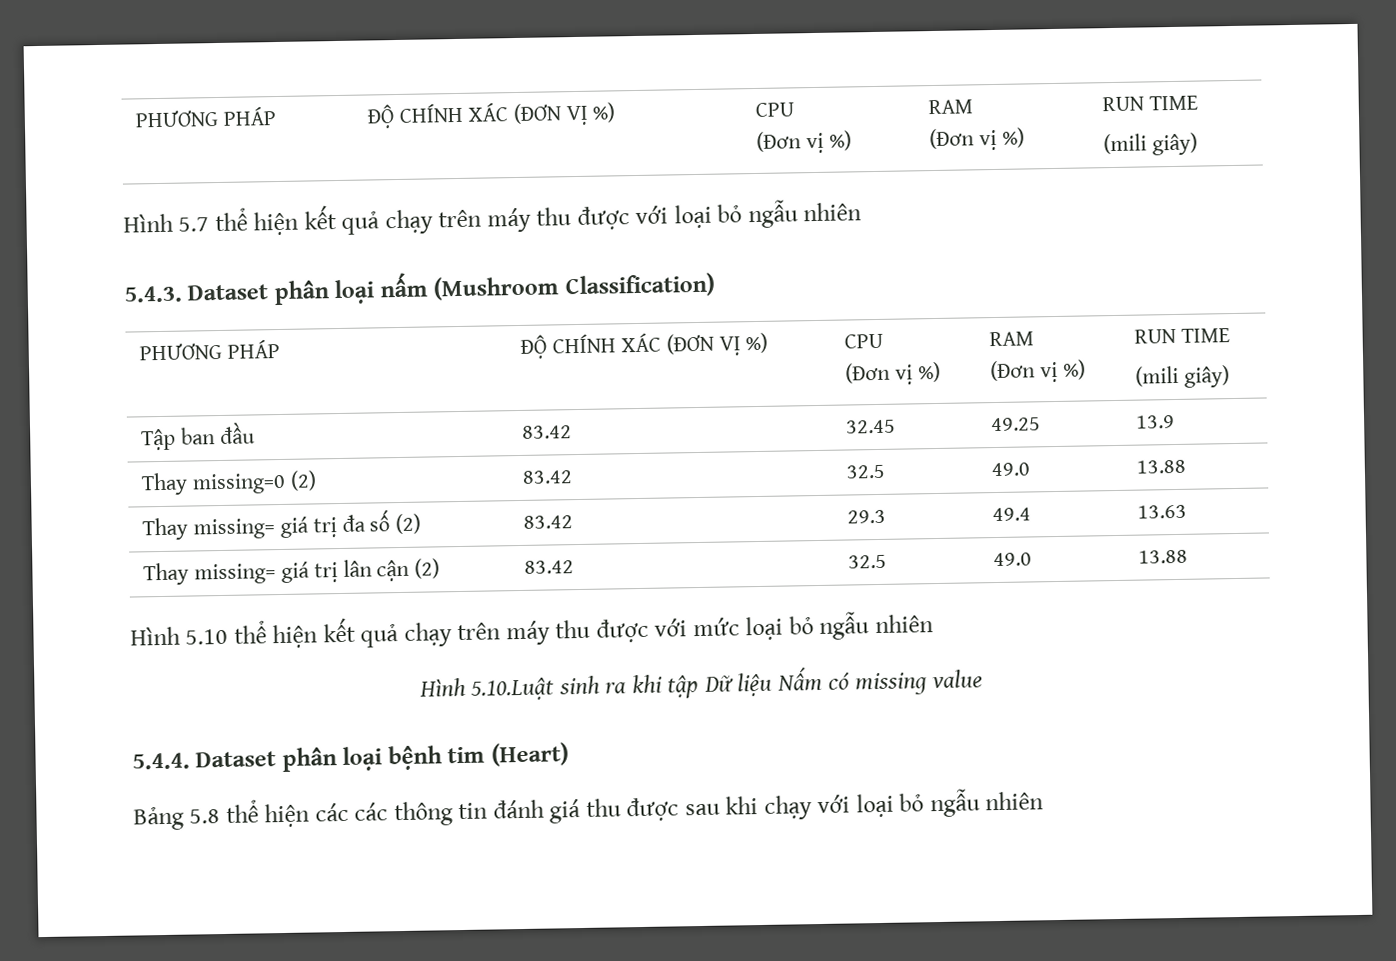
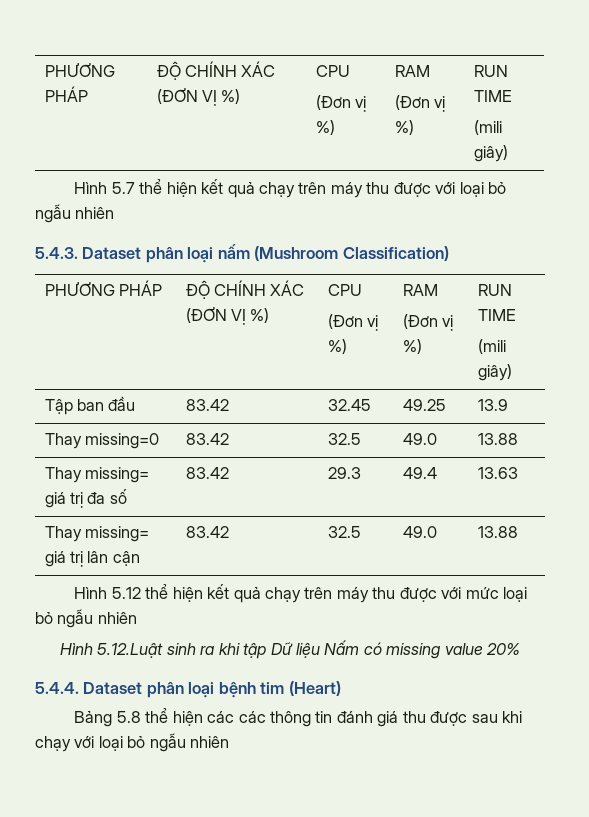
[290,470,318,491] (2) -> (159, 441) none
[395,513,422,535] (2) -> (127, 496) none
[414,558,441,579] (2) -> (140, 558) none
[185,628,229,645] 5.10 -> [111,587,141,599] 5.12
[470,677,555,701] 5.10.Luật -> [97,643,164,658] 5.12.Luật
(984, 679) none -> [486,643,521,655] 20%

